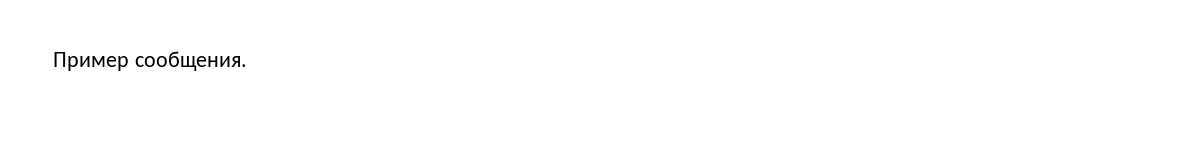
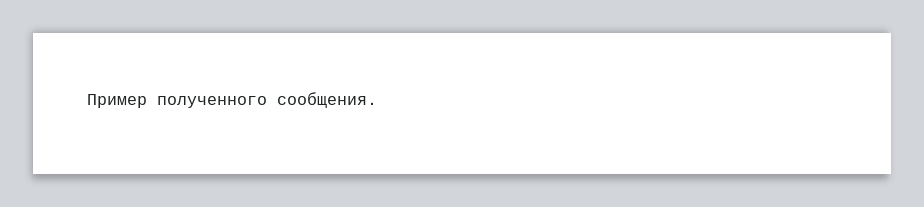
(129, 61) none -> [157,96,267,108] полученного

